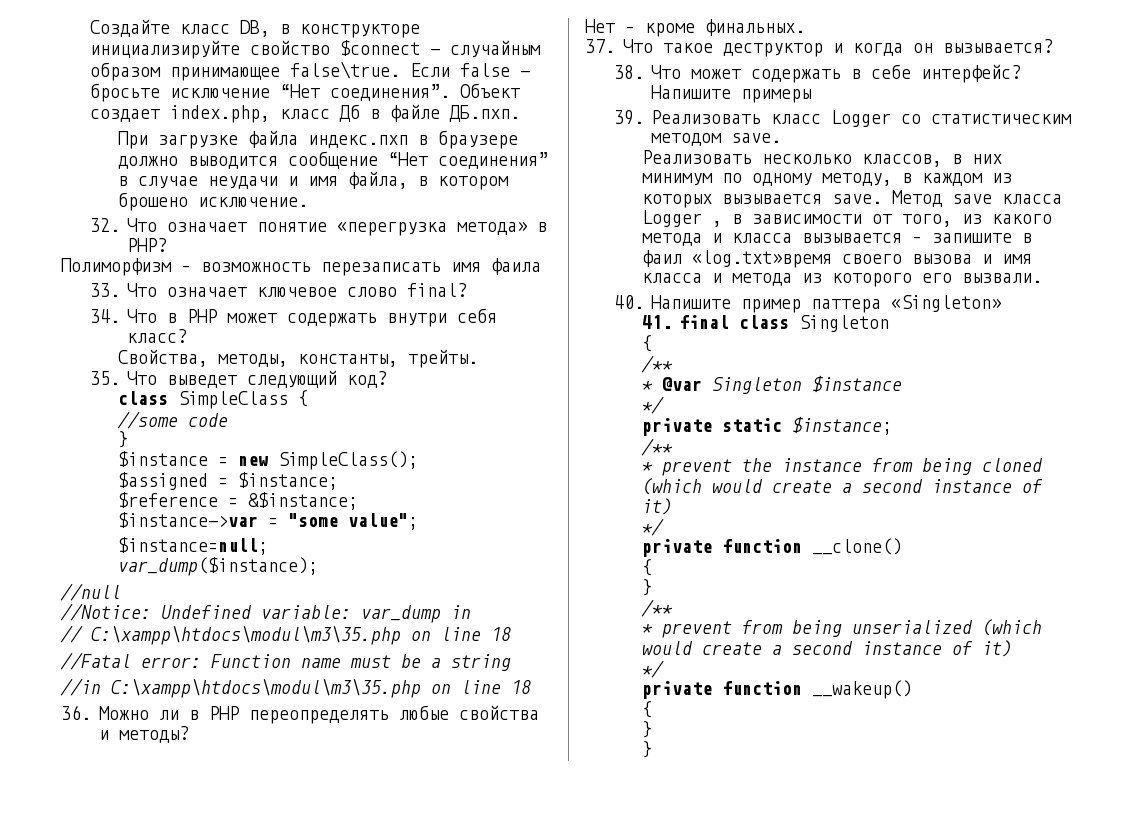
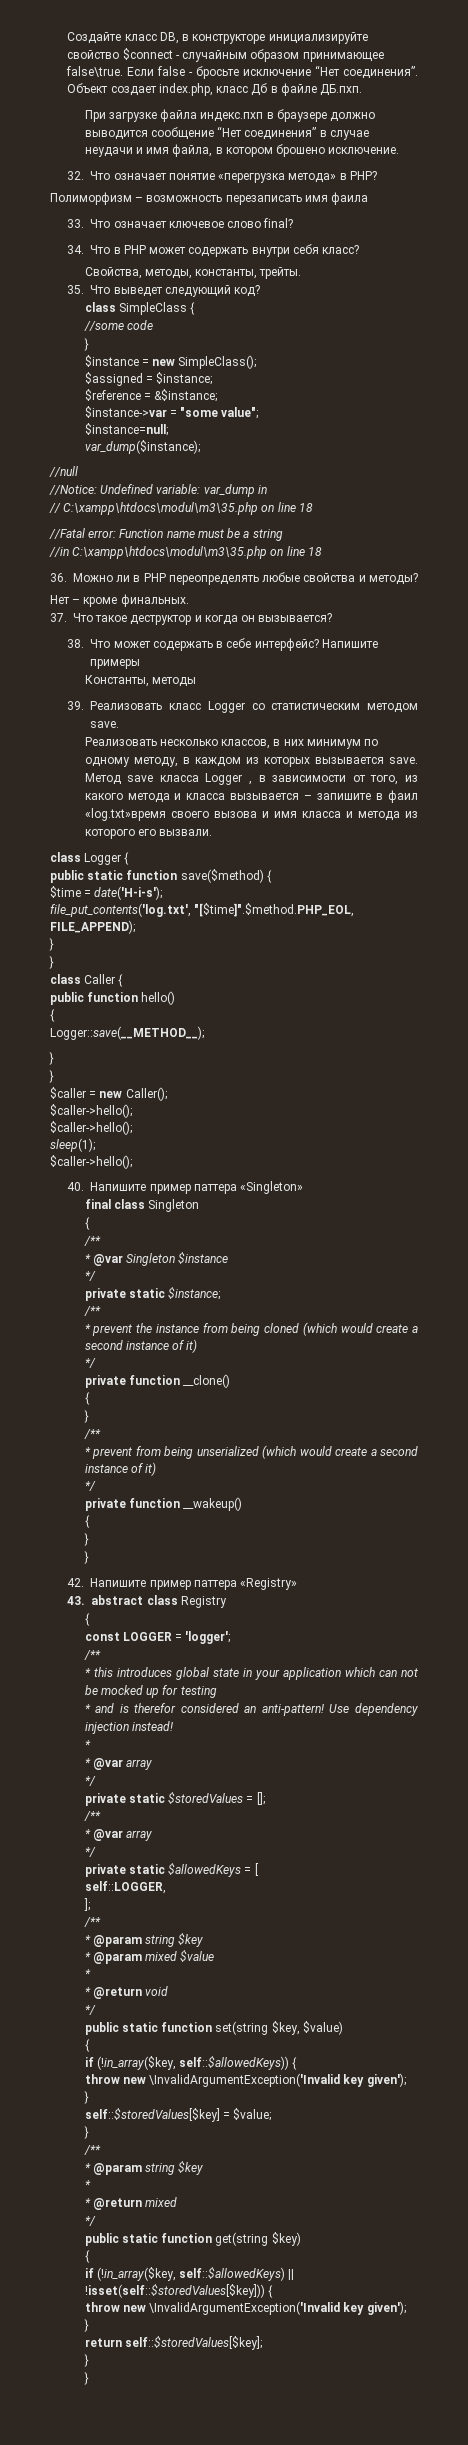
(812, 96) none -> [84,675,196,687] // Константы, методы
(1042, 278) none -> [50,852,130,865] [50,869,272,883] [50,886,163,900] [50,903,355,917] [50,920,135,934] [49,938,54,951] [49,956,54,969] [50,974,124,987] [50,991,176,1005] [50,1009,55,1022] [50,1026,204,1040] [49,1052,54,1065] [49,1070,54,1083] [50,1087,167,1101] [50,1104,132,1118] [50,1121,132,1135] [50,1138,95,1152] [50,1155,132,1169] // class Logger { // public static function save($method) { // $time = date('H-i-s'); // file_put_contents('log.txt', "[$time]".$method.PHP_EOL, FILE_APPEND); // } // } // class Caller { // public function hello() // { // Logger::save(__METHOD__); // } // } // $caller = new Caller(); // $caller->hello(); // $caller->hello(); // sleep(1); // $caller->hello();
[641,315,672,329] 41. -> (304, 1187) none
(652, 749) none -> [67,1578,298,1590] [67,1595,227,1608] [84,1613,90,1626] [84,1631,231,1644] [83,1650,101,1660] [84,1667,418,1680] [84,1685,217,1698] [84,1703,418,1716] [84,1721,173,1734] [84,1740,91,1749] [84,1758,153,1770] [84,1776,96,1786] [84,1792,265,1806] [83,1811,101,1821] [84,1829,153,1841] [84,1847,96,1857] [84,1863,259,1877] [84,1881,166,1894] [83,1898,90,1911] [83,1917,101,1927] [84,1933,204,1947] [84,1950,215,1964] [84,1969,91,1978] [84,1986,169,1999] [84,2005,96,2015] [84,2021,343,2035] [84,2039,90,2052] [84,2056,298,2070] [84,2073,406,2087] [83,2091,89,2104] [84,2108,272,2122] [83,2126,89,2139] [83,2145,101,2155] [84,2161,204,2175] [84,2180,91,2189] [84,2197,178,2210] [84,2216,96,2226] [84,2232,301,2246] [84,2250,90,2263] [84,2267,295,2281] [84,2284,273,2298] [84,2301,406,2315] [83,2319,89,2332] [84,2336,262,2350] [83,2354,89,2367] [83,2372,89,2385] // 42. Напишите пример паттера «Registry» // 43. abstract class Registry // { // const LOGGER = 'logger'; // /** // * this introduces global state in your application which can not be mocked up for testing // * and is therefor considered an anti-pattern! Use dependency injection instead! // * // * @var array // */ // private static $storedValues = []; // /** // * @var array // */ // private static $allowedKeys = [ // self::LOGGER, // ]; // /** // * @param string $key // * @param mixed $value // * // * @return void // */ // public static function set(string $key, $value) // { // if (!in_array($key, self::$allowedKeys)) { // throw new \InvalidArgumentException('Invalid key given'); // } // self::$storedValues[$key] = $value; // } // /** // * @param string $key // * // * @return mixed // */ // public static function get(string $key) // { // if (!in_array($key, self::$allowedKeys) || !isset(self::$storedValues[$key])) { // throw new \InvalidArgumentException('Invalid key given'); // } // return self::$storedValues[$key]; // } // }

